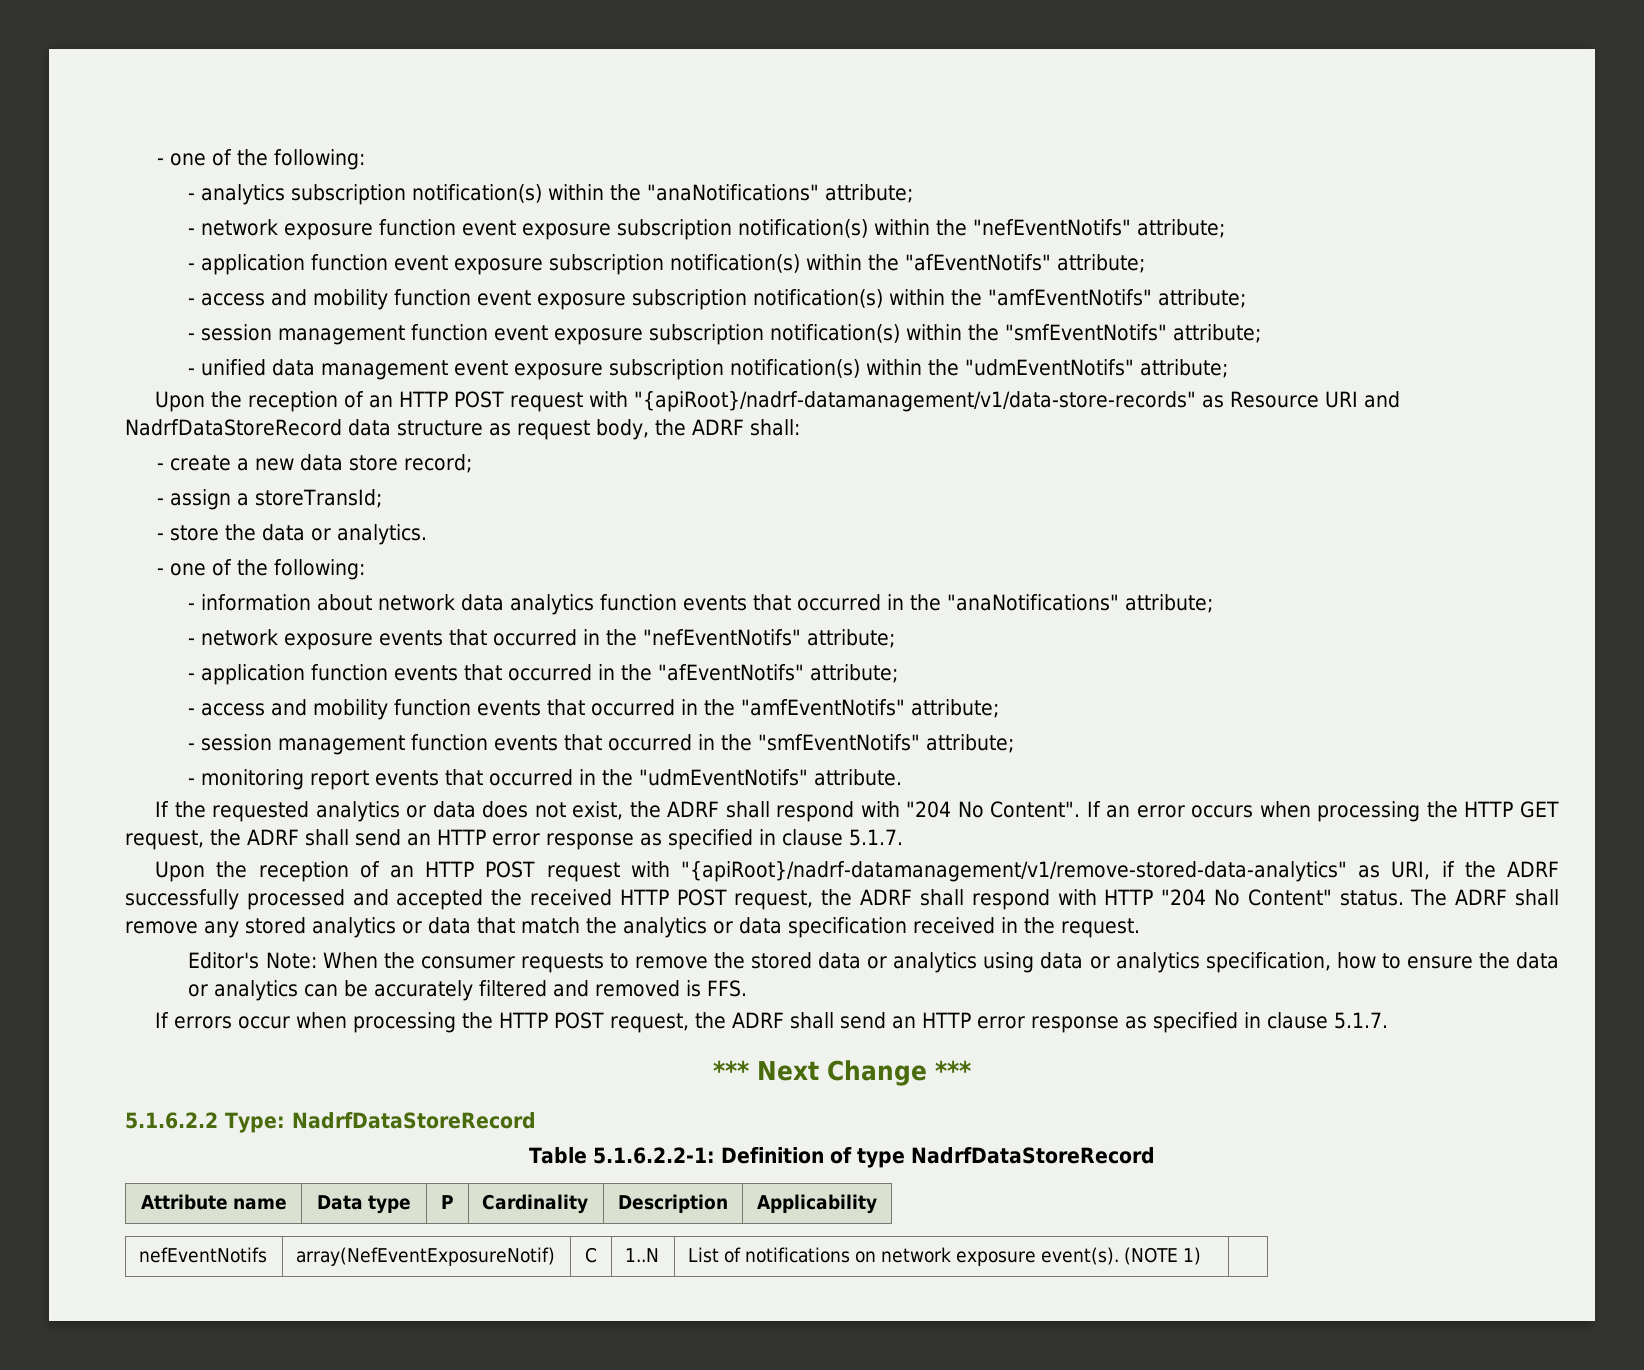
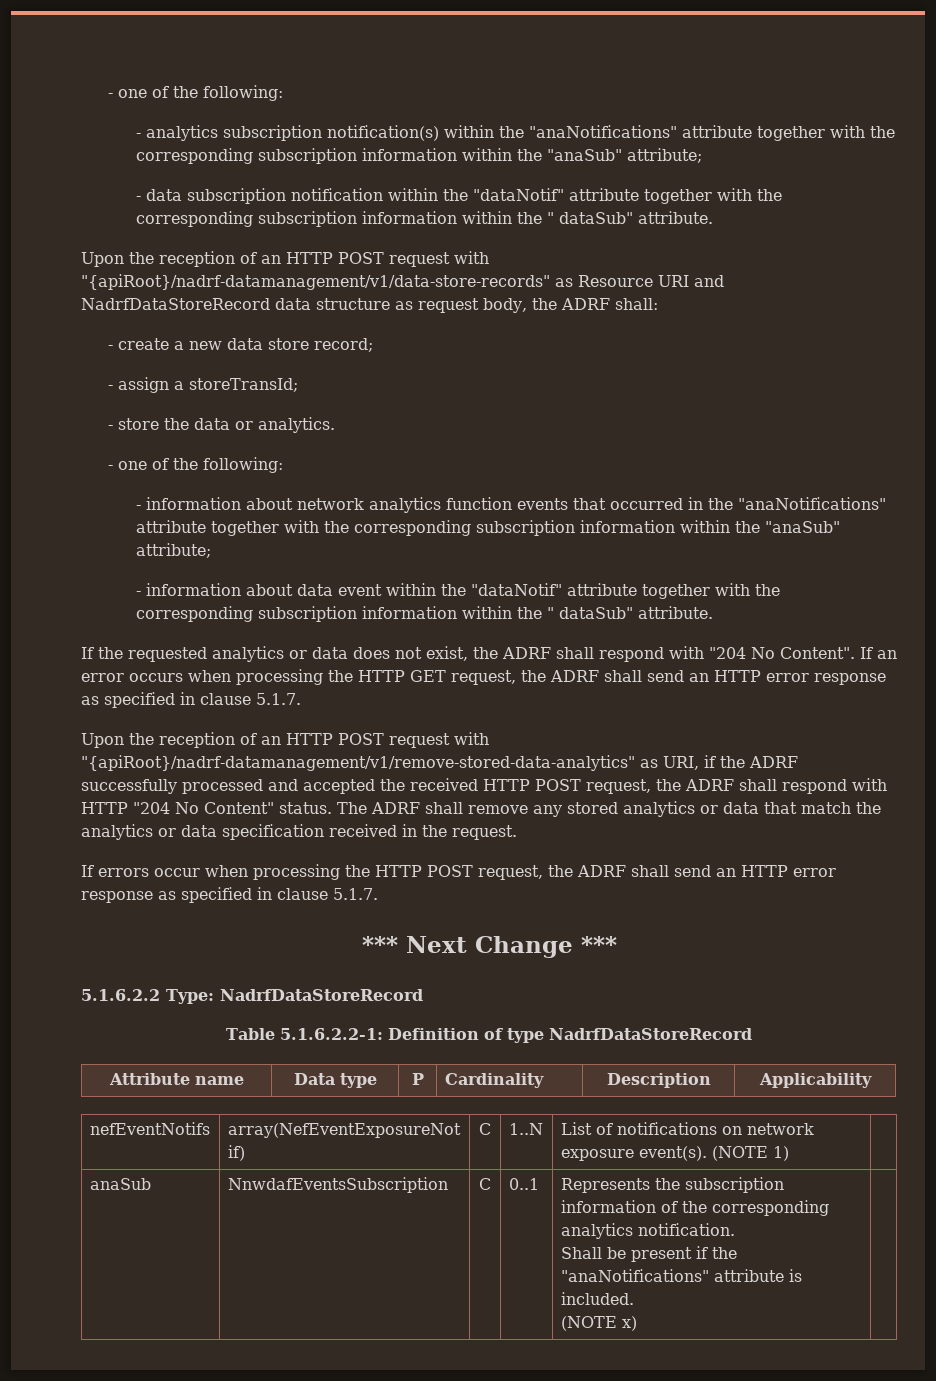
[825,184,914,203] [188,219,1226,240] [188,254,1146,275] [188,289,1247,310] [188,324,1262,345] [188,359,1229,380] attribute; // - network exposure function event exposure subscription notification(s) within the "nefEventNotifs" attribute; // - application function event exposure subscription notification(s) within the "afEventNotifs" attribute; // - access and mobility function event exposure subscription notification(s) within the "amfEventNotifs" attribute; // - session management function event exposure subscription notification(s) within the "smfEventNotifs" attribute; // - unified data management event exposure subscription notification(s) within the "udmEventNotifs" attribute; -> [681,125,895,141] [135,148,702,164] [135,188,782,204] [135,211,713,227] attribute together with the corresponding subscription information within the "anaSub" attribute; // - data subscription notification within the "dataNotif" attribute together with the corresponding subscription information within the " dataSub" attribute.
[461,594,505,611] data -> (364, 504) none
[1125,594,1214,613] [188,629,896,650] [188,664,899,685] [188,699,1000,720] [188,734,1015,755] [188,769,809,790] attribute; // - network exposure events that occurred in the "nefEventNotifs" attribute; // - application function events that occurred in the "afEventNotifs" attribute; // - access and mobility function events that occurred in the "amfEventNotifs" attribute; // - session management function events that occurred in the "smfEventNotifs" attribute; // - monitoring report events that occurred in the "udmEventNotifs" -> [135,520,840,536] [135,543,211,558] [135,583,780,599] [135,606,633,622] attribute together with the corresponding subscription information within the "anaSub" attribute; // - information about data event within the "dataNotif" attribute together with the corresponding subscription information within the " dataSub"
[188,952,1559,973] [188,980,748,1001] // Editor's Note: When the consumer requests to remove the stored data or analytics using data or analytics specification, how to ensure the data or analytics can be accurately filtered and removed is FFS. -> (517, 832) none
(1202, 1256) none -> [89,1178,151,1190] [227,1177,448,1193] [479,1178,491,1190] [508,1178,539,1190] [560,1177,784,1193] [560,1200,829,1216] [560,1223,735,1239] [560,1246,737,1262] [560,1269,802,1282] [560,1292,634,1305] [560,1316,637,1331] // anaSub | NnwdafEventsSubscription | C | 0..1 | Represents the subscription information of the corresponding analytics notification. // Shall be present if the "anaNotifications" attribute is included. // (NOTE x) |

